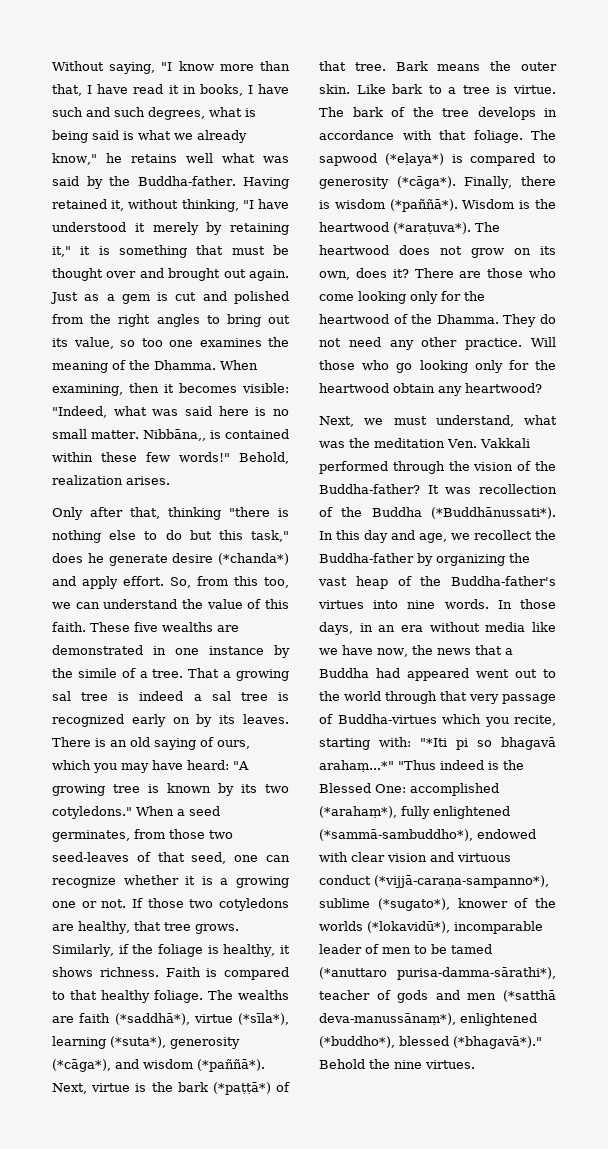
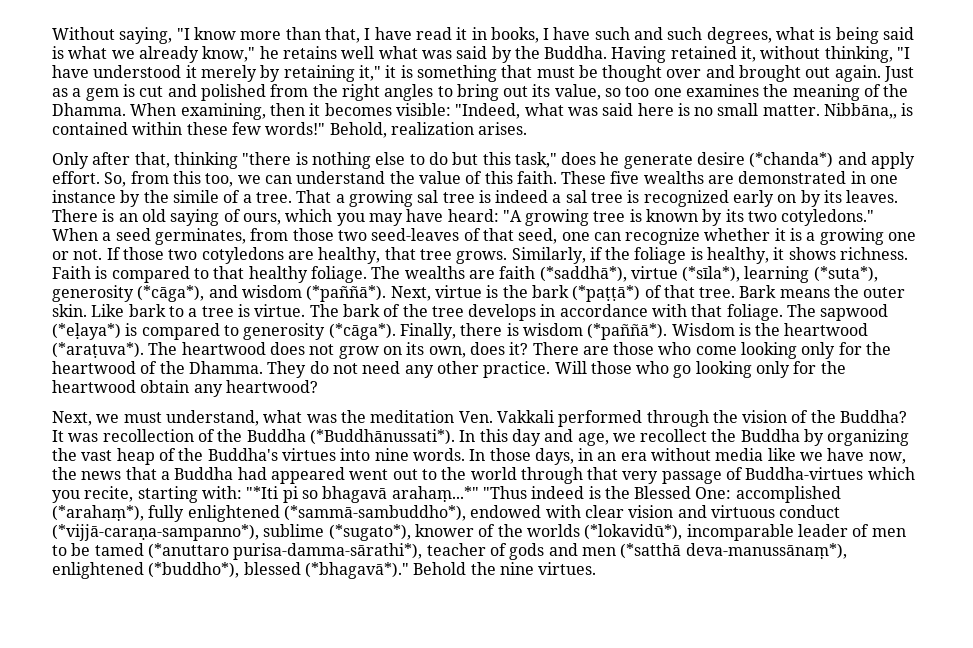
[137,176,236,186] Buddha-father. -> [544,46,608,59] Buddha.
[319,484,420,494] Buddha-father? -> [840,410,908,423] Buddha?
[319,553,414,563] Buddha-father -> [740,429,800,442] Buddha
[451,576,556,586] Buddha-father's -> [207,448,278,461] Buddha's

